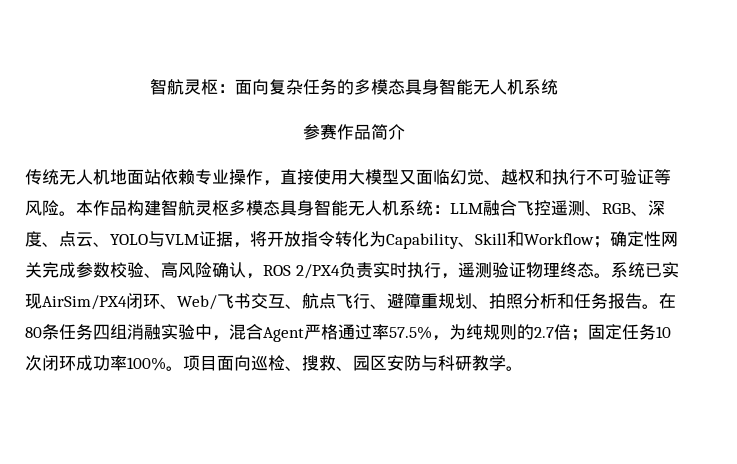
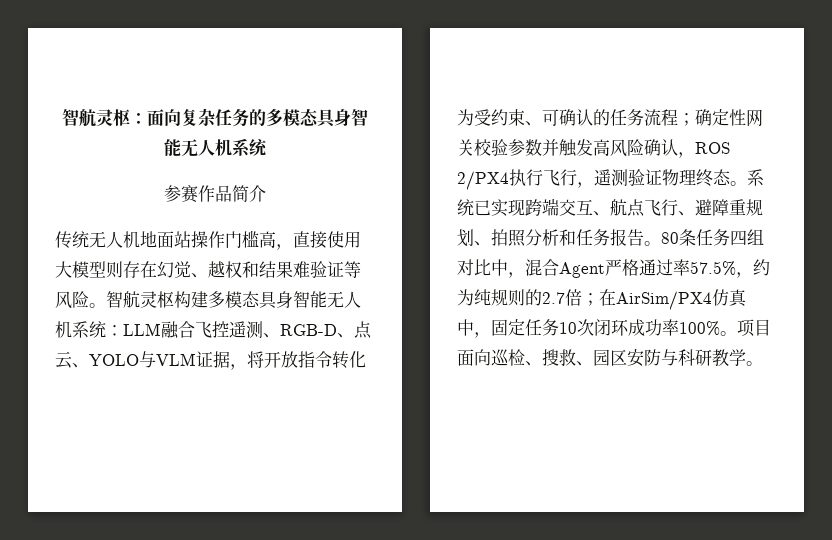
[161,169,263,185] 依赖专业操作 -> [191,230,276,248] 操作门槛高
[399,169,450,185] 又面临 -> [106,261,157,278] 则存在
[552,169,620,185] 执行不可 -> [259,261,310,278] 结果难
[76,199,229,216] 本作品构建智航灵枢 -> [106,291,208,308] 智航灵枢构建
[602,200,665,216] [25,231,42,247] RGB、深度 -> [280,324,337,336] RGB-D
[386,231,678,249] [25,262,161,278] Capability、Skill和Workflow；确定性网关完成参数校验、 -> [474,109,763,127] [457,139,593,157] 受约束、可确认的任务流程；确定性网关校验参数并触发
[338,262,424,278] 负责实时执 -> [509,169,560,186] 执行飞
[42,293,251,310] AirSim/PX4闭环、Web/飞书 -> [525,198,559,216] 跨端
[659,293,676,309] 在 -> (661, 243) none
[127,324,195,340] 消融实验 -> [457,259,491,276] 对比
(449, 338) none -> [753,259,770,276] 约
(588, 335) none -> [599,289,747,310] [457,319,491,338] 在AirSim/PX4仿真中，

